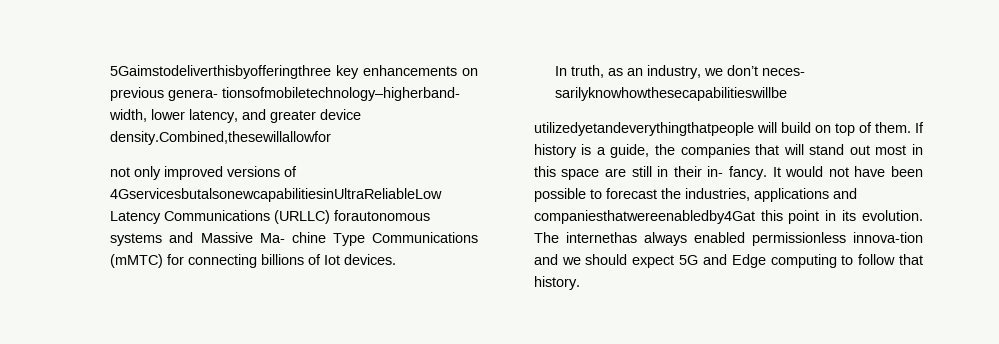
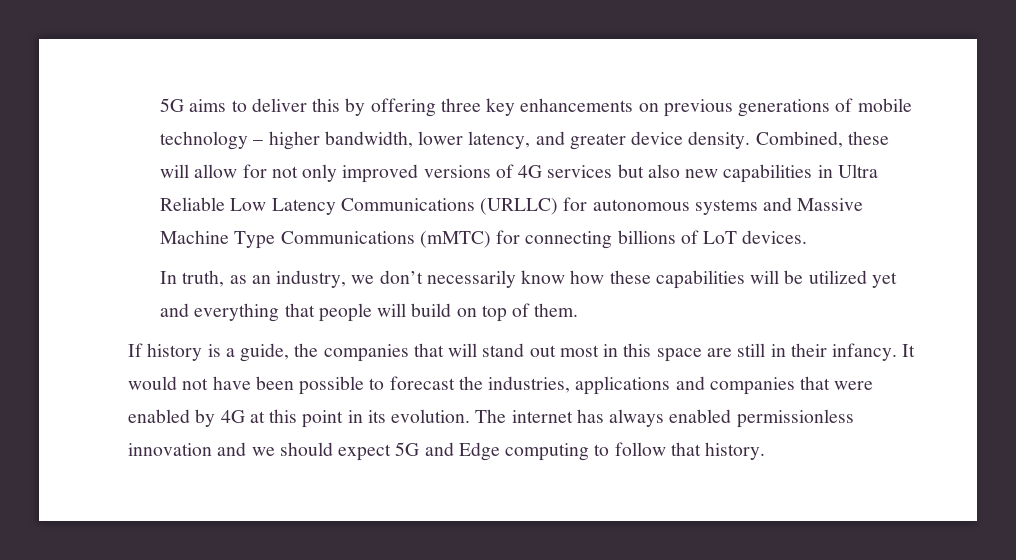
[110,65,478,79] [110,87,461,101] [109,109,148,122] 5Gaimstodeliverthisbyofferingthree key enhancements on previous genera- tionsofmobiletechnology–higherband- width, -> [160,98,912,117] [160,131,413,150] 5G aims to deliver this by offering three key enhancements on previous generations of mobile technology – higher bandwidth,
[110,131,332,145] density.Combined,thesewillallowfor // -> [688,131,889,149] [160,164,267,178] density. Combined, these will allow for
[110,188,443,202] 4GservicesbutalsonewcapabilitiesinUltraReliableLow -> [518,164,879,183] [160,197,267,211] 4G services but also new capabilities in Ultra Reliable Low
[334,210,431,221] forautonomous -> [563,197,690,211] for autonomous
[259,232,326,243] Ma- chine -> [160,230,230,244] Machine
[324,255,341,265] Iot -> [703,231,738,244] LoT
[762,68,806,76] [555,87,788,101] [533,122,754,136] neces- sarilyknowhowthesecapabilitieswillbe // utilizedyetandeverythingthatpeople -> [426,270,898,289] [160,303,372,322] necessarily know how these capabilities will be utilized yet and everything that people
(911, 127) none -> (579, 310) //
[707,166,767,180] in- fancy. -> [832,343,898,361] infancy.
[533,210,755,224] companiesthatwereenabledby4Gat -> [709,376,874,395] [128,409,265,427] companies that were enabled by 4G at
[565,232,637,243] internethas -> [511,409,604,423] internet has
[853,232,923,243] innova-tion -> [128,443,213,456] innovation

